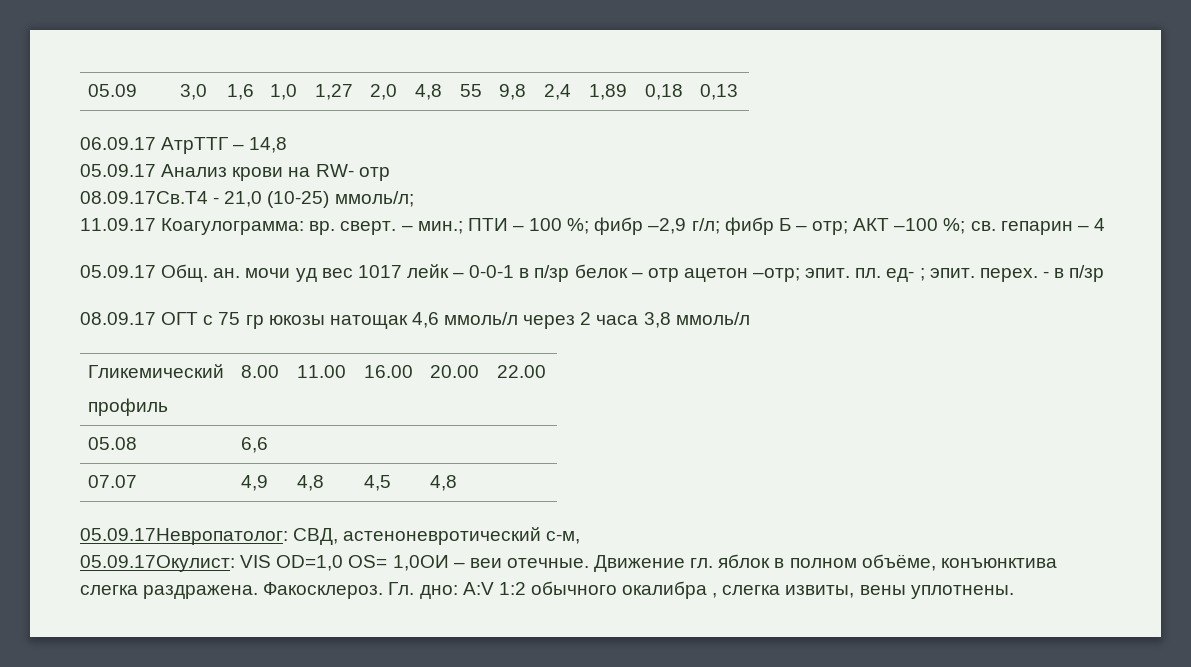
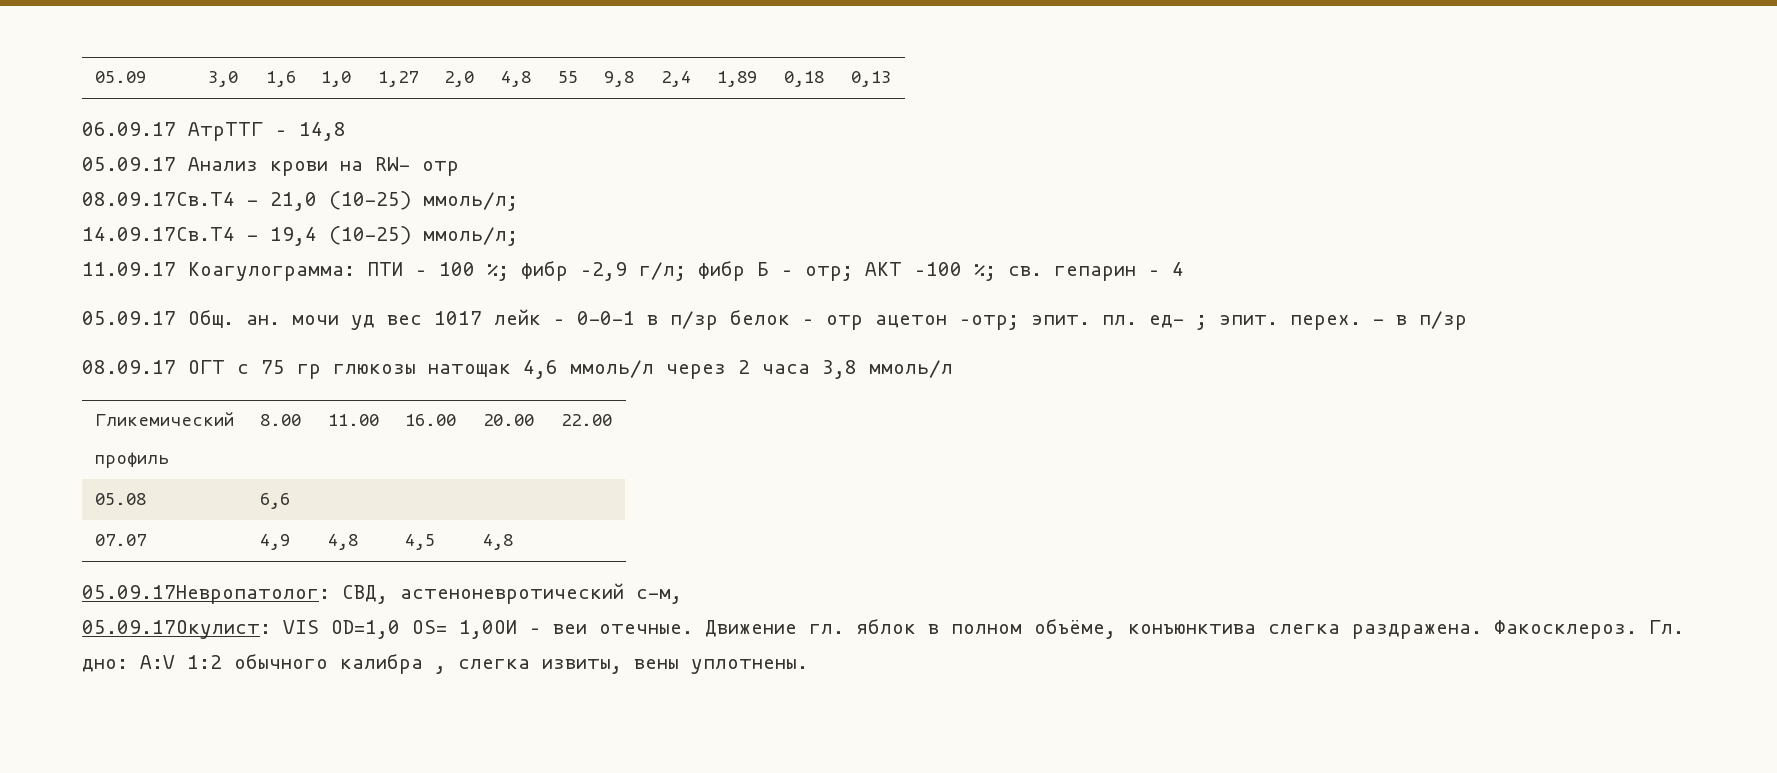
[80,218,463,235] 11.09.17 Коагулограмма: вр. сверт. – мин.; -> [82,226,518,246] [82,262,355,281] 14.09.17Св.Т4 - 19,4 (10-25) ммоль/л; // 11.09.17 Коагулограмма:
[268,315,325,325] юкозы -> [333,364,416,375] глюкозы
[622,581,708,599] окалибра -> [340,654,423,674] калибра

